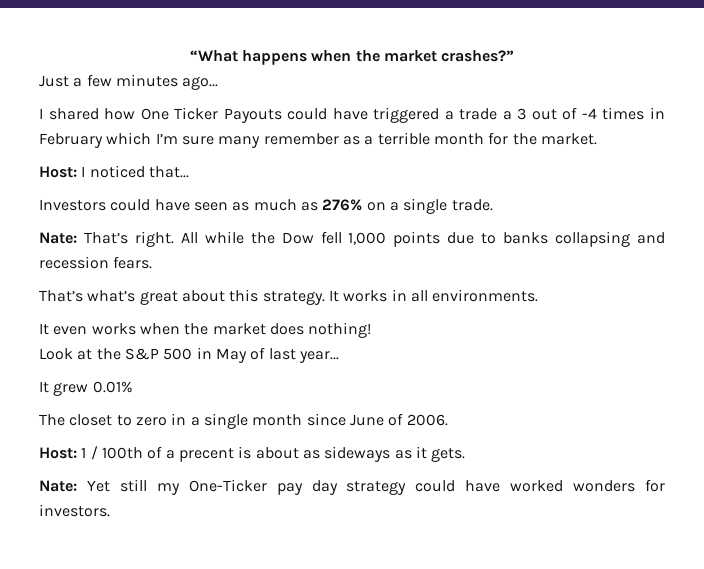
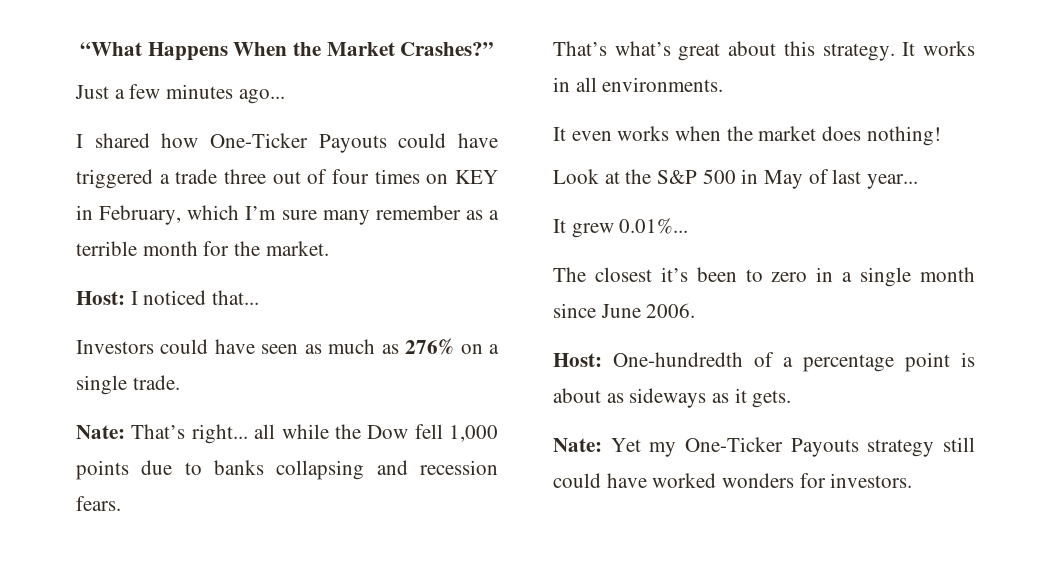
[242,50,515,65] happens when the market crashes?” -> [147,42,495,61] Happens When the Market Crashes?”
[140,107,219,120] One Ticker -> [210,133,308,148] One-Ticker
[502,107,665,120] [39,133,103,148] a 3 out of -4 times in February -> [223,169,498,184] [76,205,182,225] three out of four times on KEY in February,
[134,231,198,247] right. All -> [191,424,276,444] right... all
[92,381,133,393] 0.01% -> [619,218,689,234] 0.01%...
[69,414,113,426] closet -> [594,267,737,282] closest it’s been
[388,413,404,426] of -> (641, 311) none
[81,446,234,462] 1 / 100th of a precent -> [613,352,950,372] One-hundredth of a percentage point
[119,479,147,492] still -> (641, 445) none
[276,480,407,495] pay day strategy -> [790,437,975,457] Payouts strategy still

